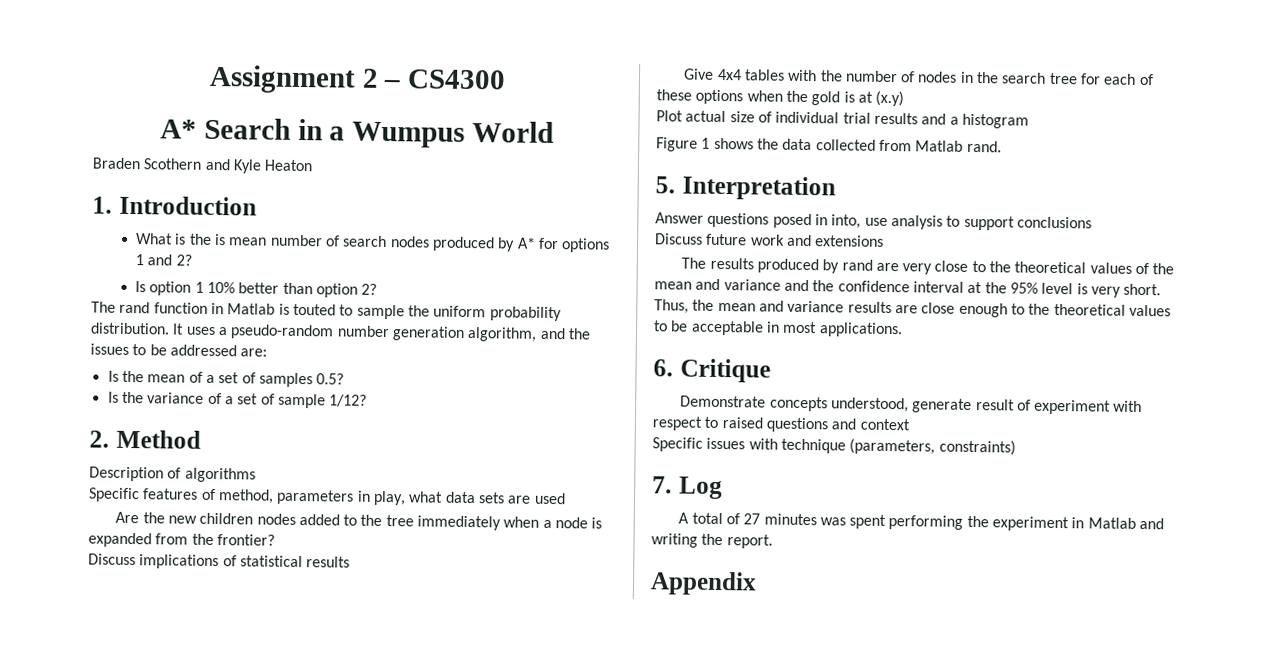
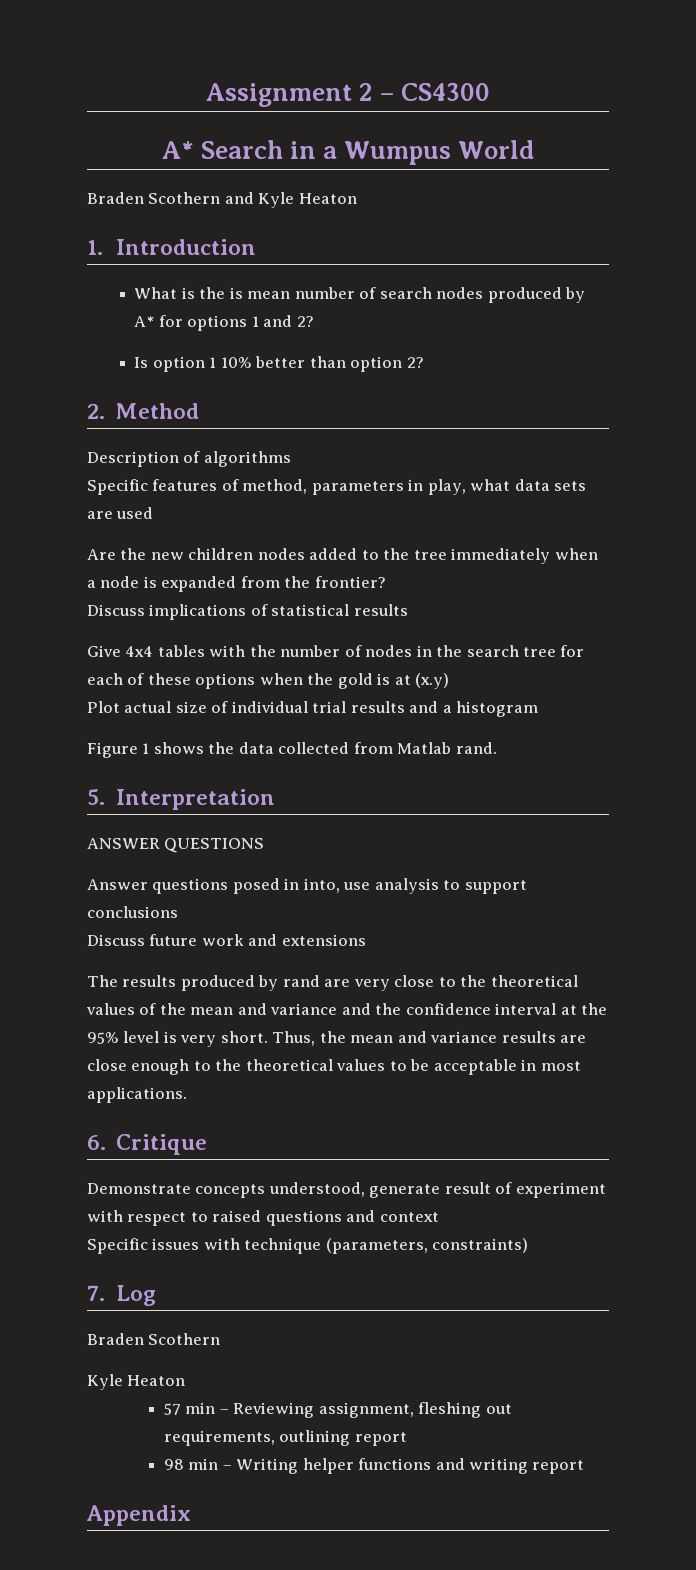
[91,301,562,322] [90,322,591,342] [90,343,268,357] [107,370,345,388] [107,391,368,409] // The rand function in Matlab is touted to sample the uniform probability distribution. It uses a pseudo-random number generation algorithm, and the issues to be addressed are: // Is the mean of a set of samples 0.5? // Is the variance of a set of sample 1/12? -> (424, 362) none
(836, 188) none -> [87,838,265,853] // ANSWER QUESTIONS
[678,512,1165,532] [651,533,773,549] A total of 27 minutes was spent performing the experiment in Matlab and writing the report. -> [87,1333,221,1345] [87,1374,186,1390] [163,1402,512,1418] [163,1430,407,1446] [163,1458,585,1474] Braden Scothern // Kyle Heaton // 57 min – Reviewing assignment, fleshing out requirements, outlining report // 98 min – Writing helper functions and writing report

